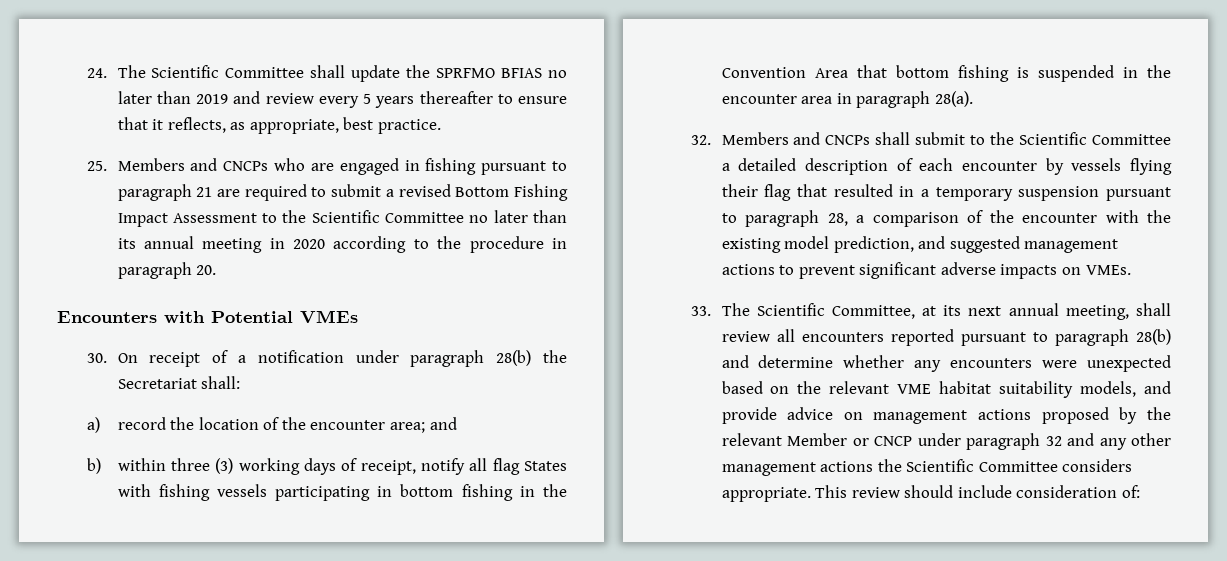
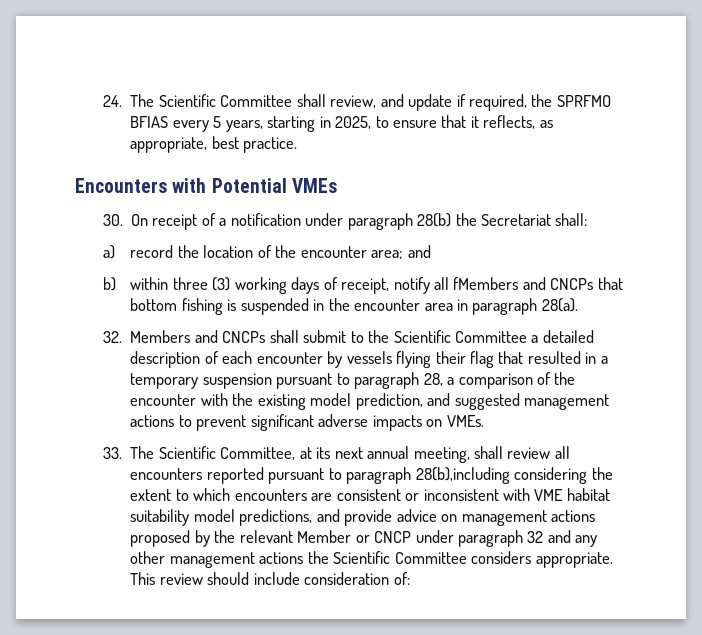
[351,65,567,82] [117,91,493,108] update the SPRFMO BFIAS no later than 2019 and review every 5 years thereafter -> [330,94,611,111] [130,116,372,132] review, and update if required, the SPRFMO BFIAS every 5 years, starting in 2025,
[87,158,567,175] [117,184,568,201] [117,210,567,227] [117,236,568,253] [117,262,217,279] // 25. Members and CNCPs who are engaged in fishing pursuant to paragraph 21 are required to submit a revised Bottom Fishing Impact Assessment to the Scientific Committee no later than its annual meeting in 2020 according to the procedure in paragraph 20. -> (298, 145) none
[492,458,567,475] [117,484,567,501] [721,67,848,78] flag States with fishing vessels participating in bottom fishing in the Convention Area -> [453,277,594,290] fMembers and CNCPs
[1136,329,1171,345] [721,355,1171,372] [721,381,890,394] 28(b) and determine whether any encounters were unexpected based on the relevant -> [415,467,613,484] [130,488,531,501] 28(b),including considering the extent to which encounters are consistent or inconsistent with
[1080,381,1137,397] models, -> [193,509,313,526] model predictions,

